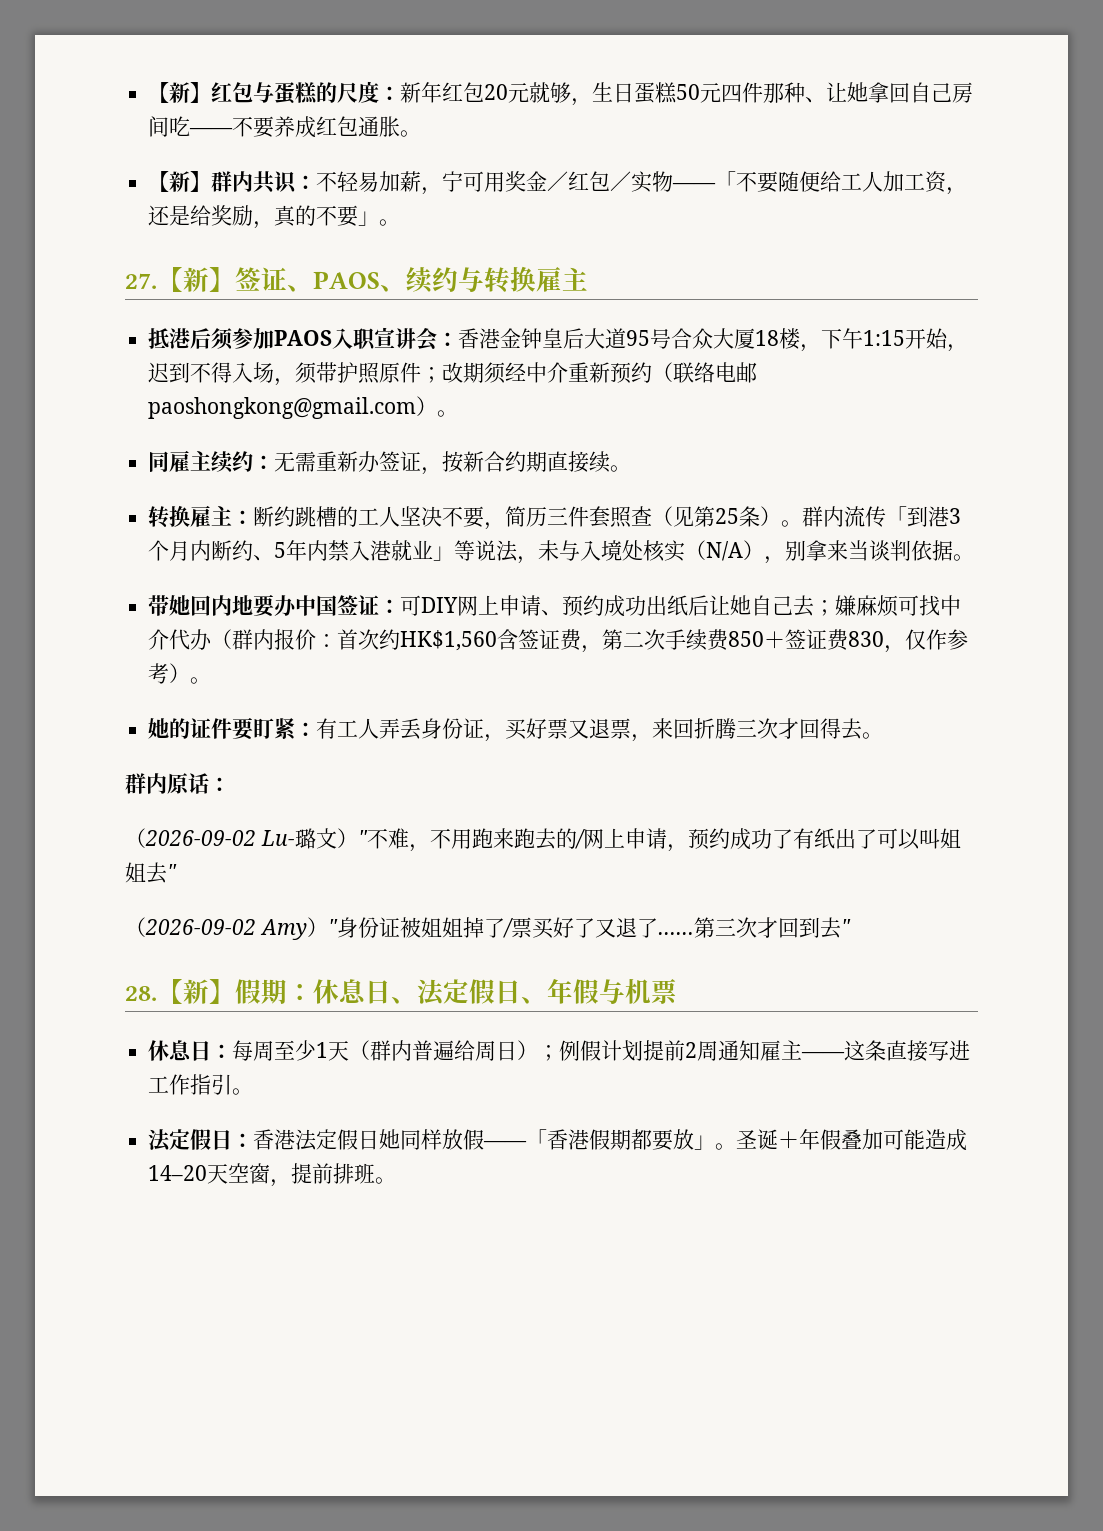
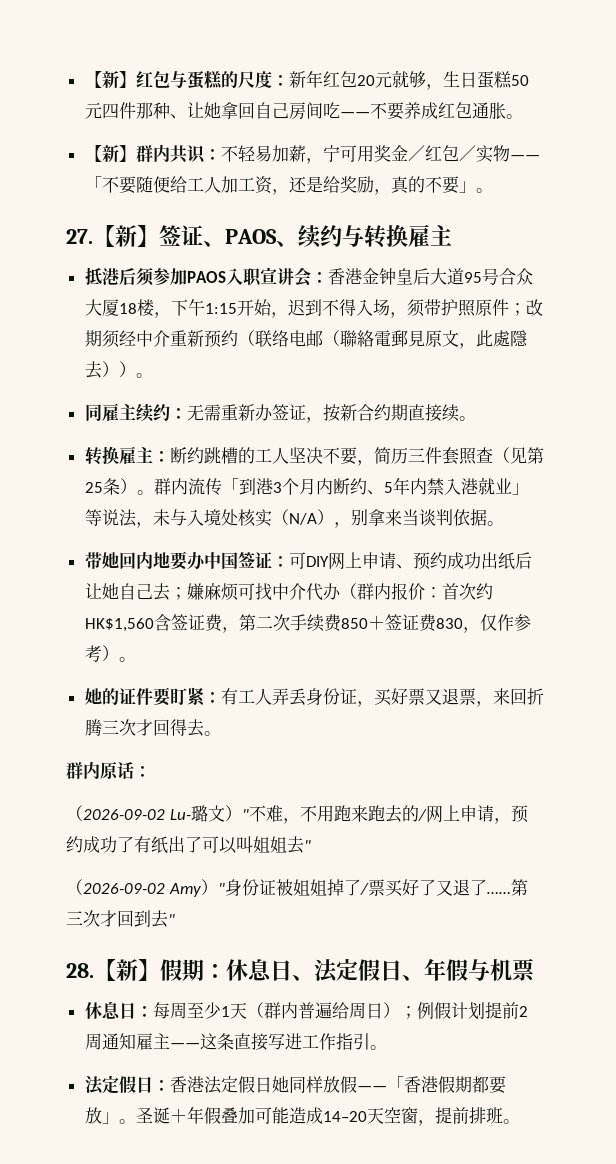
[148,397,417,419] paoshongkong@gmail.com -> [322,330,528,349] [84,361,119,379] （聯絡電郵見原文，此處隱去）

